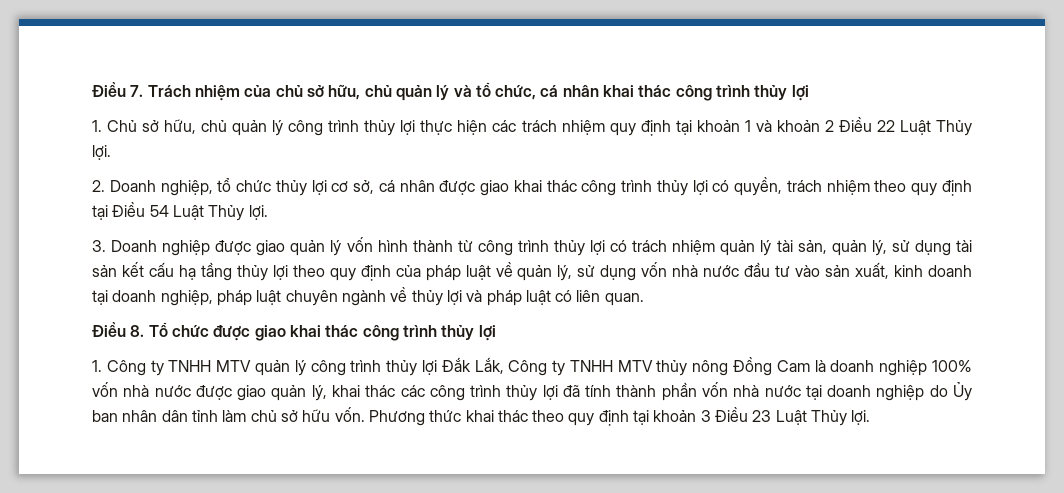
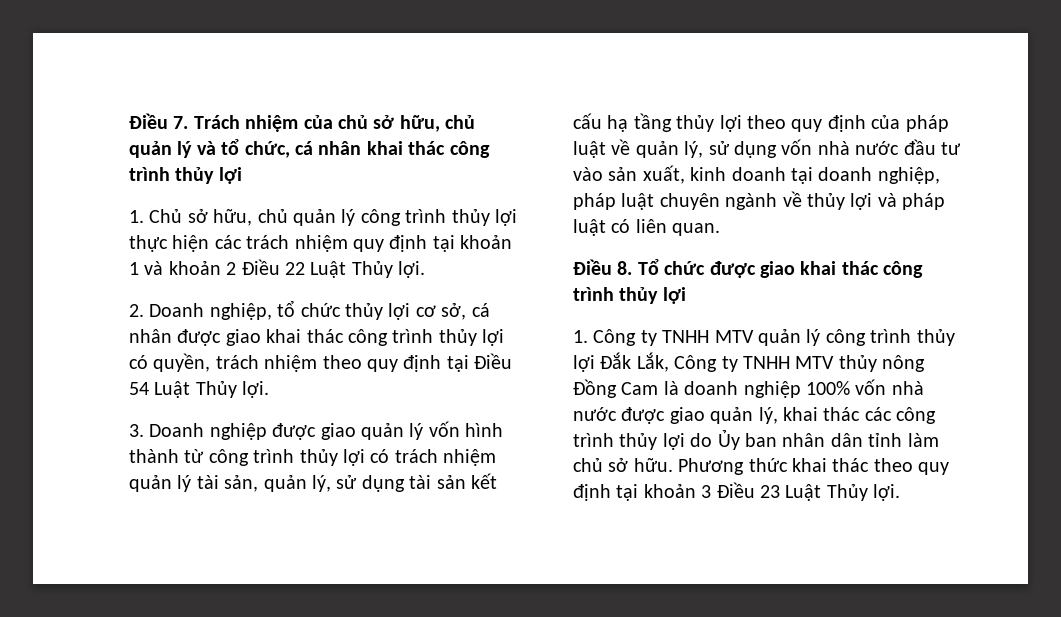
[562,382,925,401] đã tính thành phần vốn nhà nước tại doanh nghiệp -> (685, 441) none
[302,407,365,422] hữu vốn. -> [633,458,673,472] hữu.

